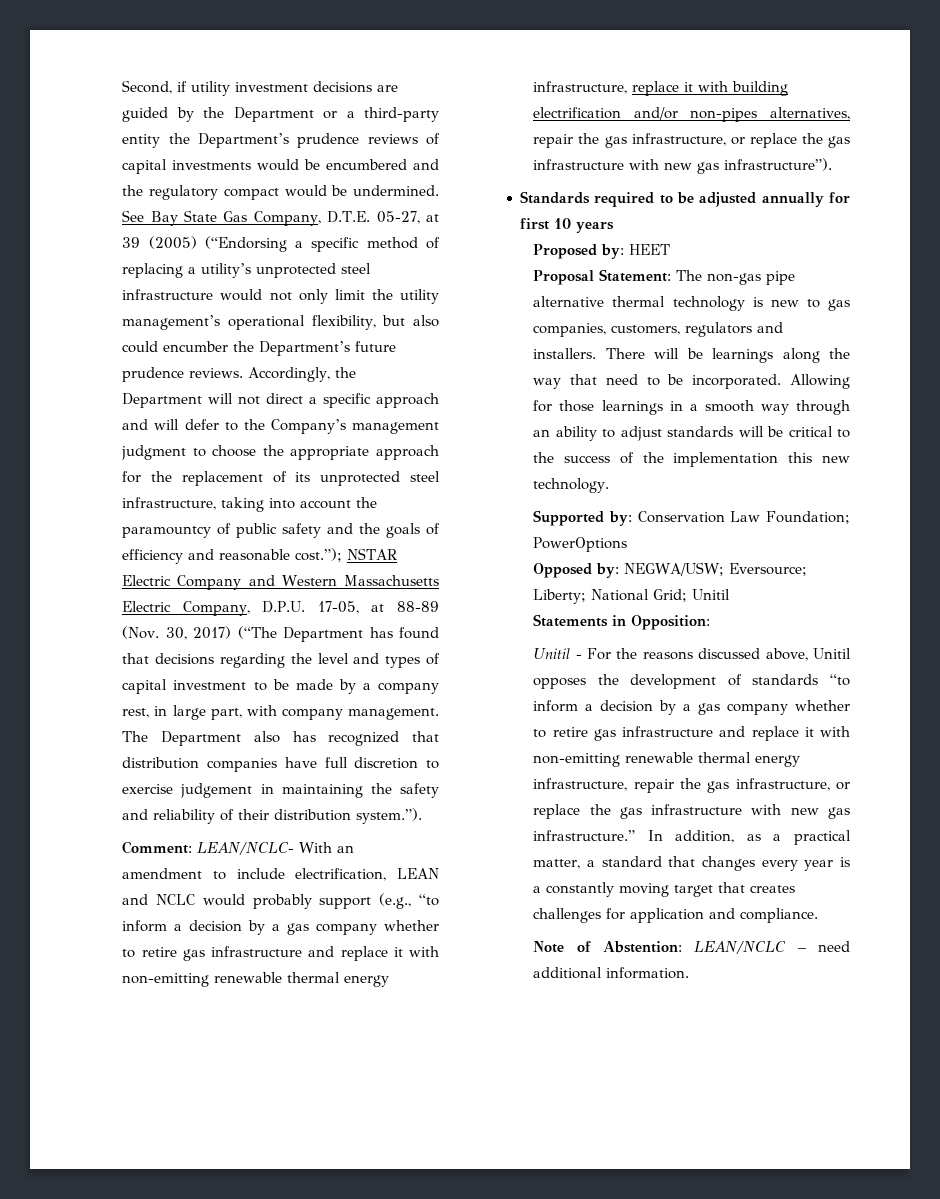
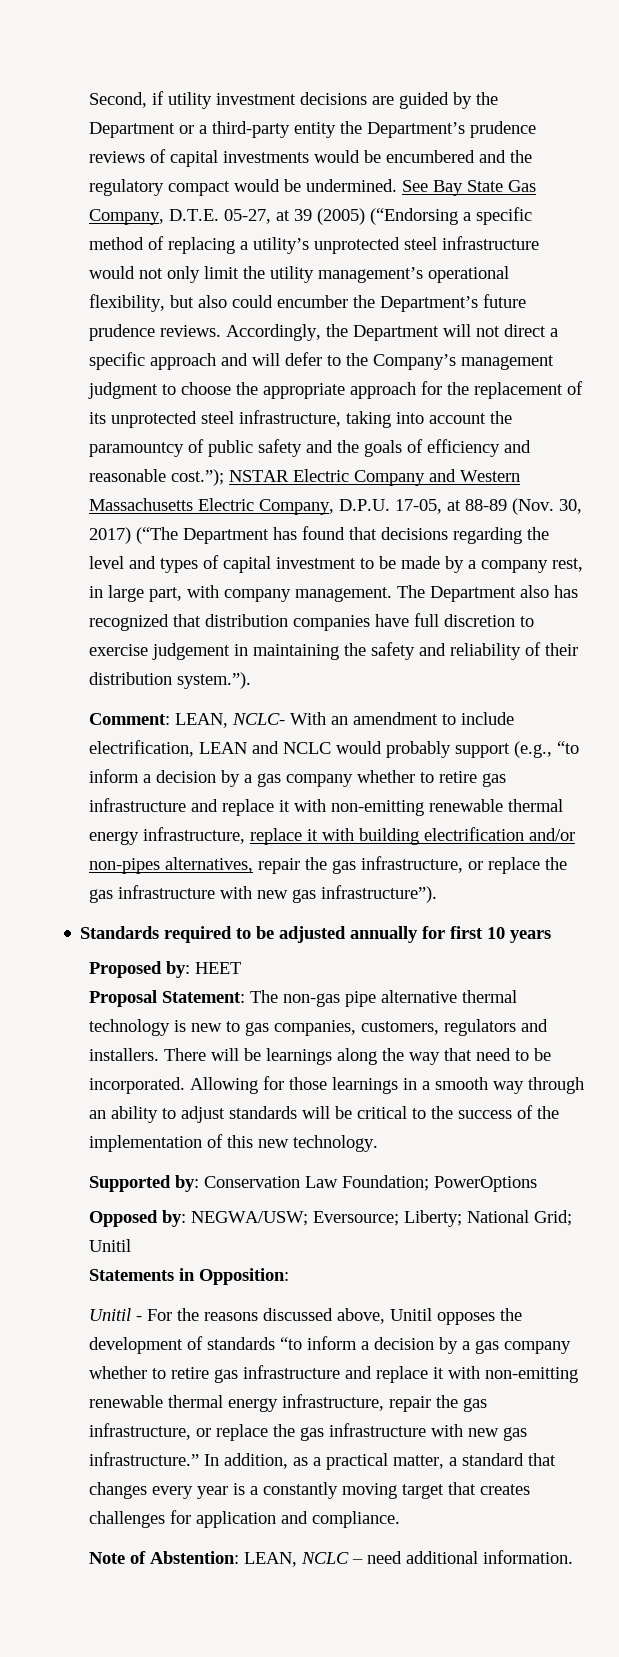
[197,842,295,855] LEAN/NCLC- -> [175,713,286,728] LEAN, NCLC-
(779, 459) none -> [207,1134,224,1148] of
[694,941,787,954] LEAN/NCLC -> [244,1552,350,1567] LEAN, NCLC

